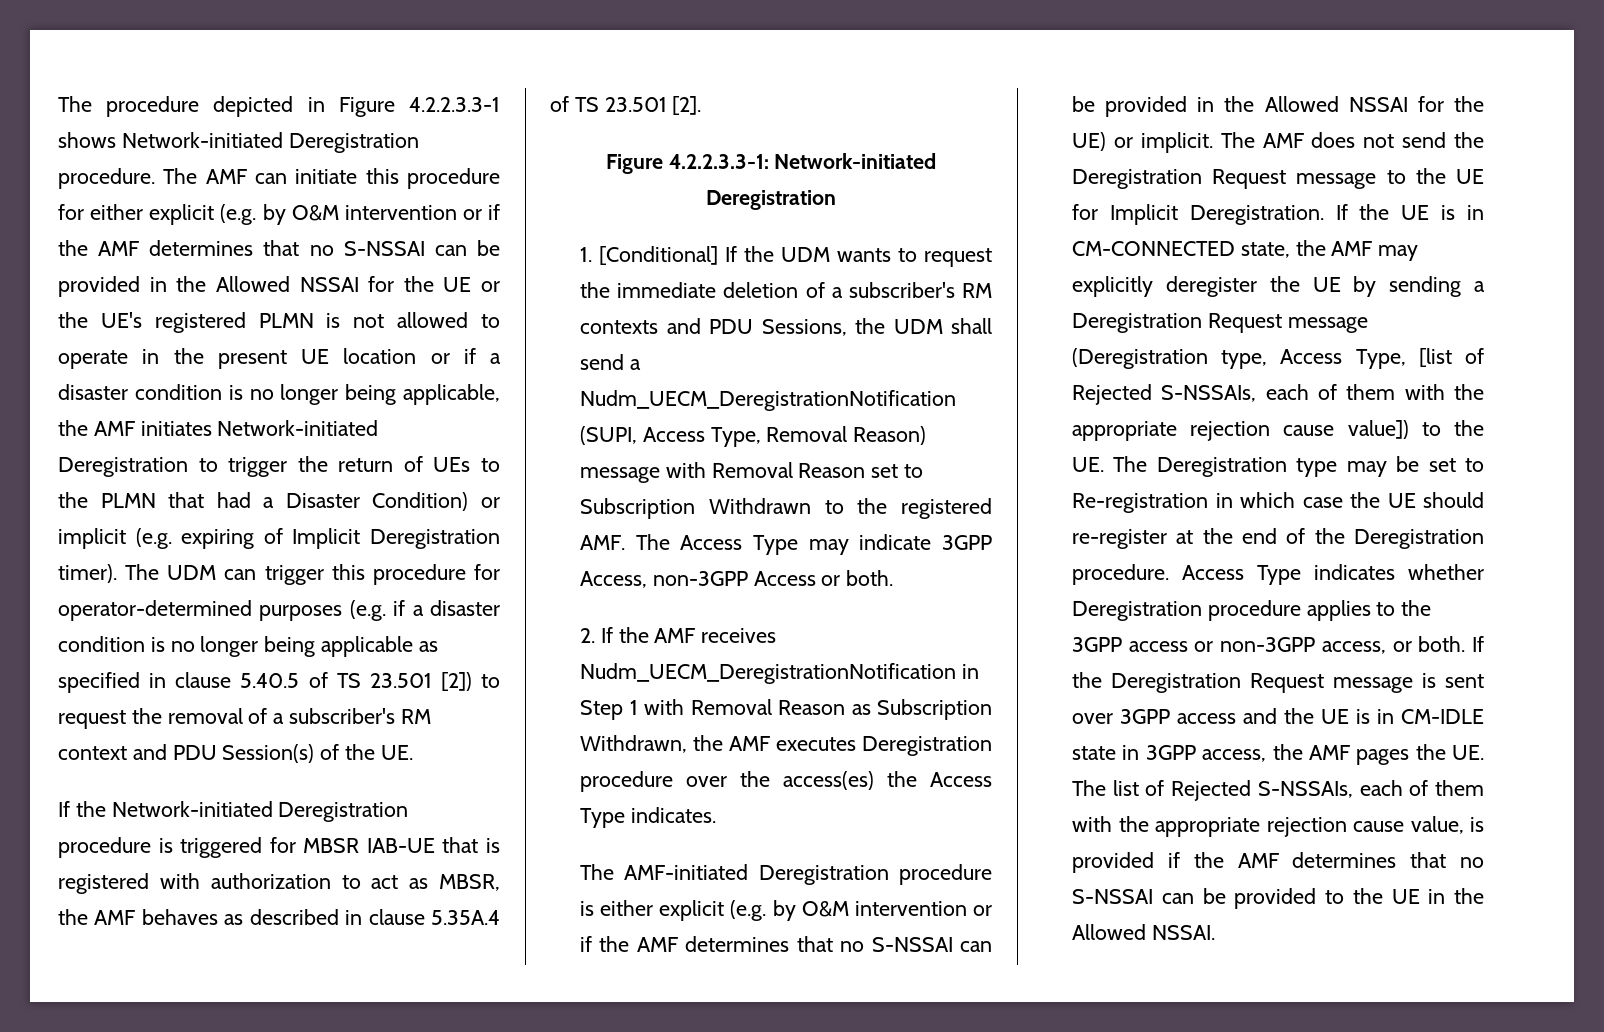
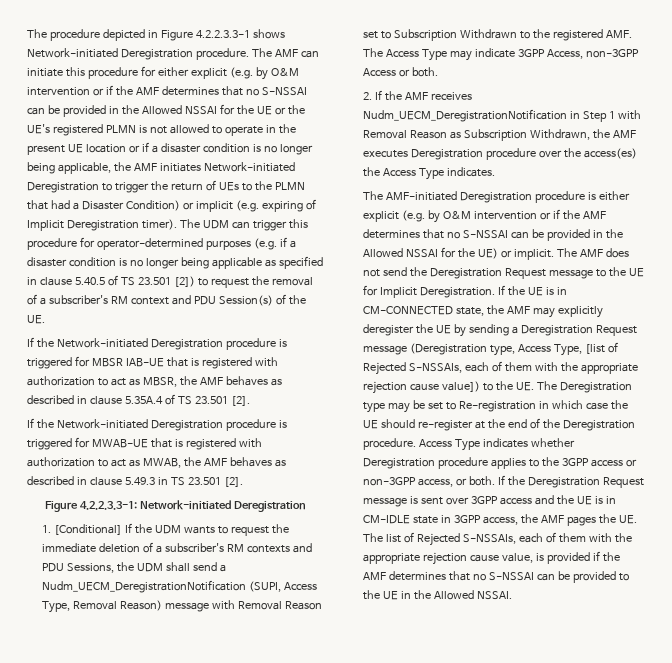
(702, 105) none -> [27,418,287,431] [27,437,262,450] [27,457,286,468] [27,476,243,487] // If the Network-initiated Deregistration procedure is triggered for MWAB-UE that is registered with authorization to act as MWAB, the AMF behaves as described in clause 5.49.3 in TS 23.501 [2].

